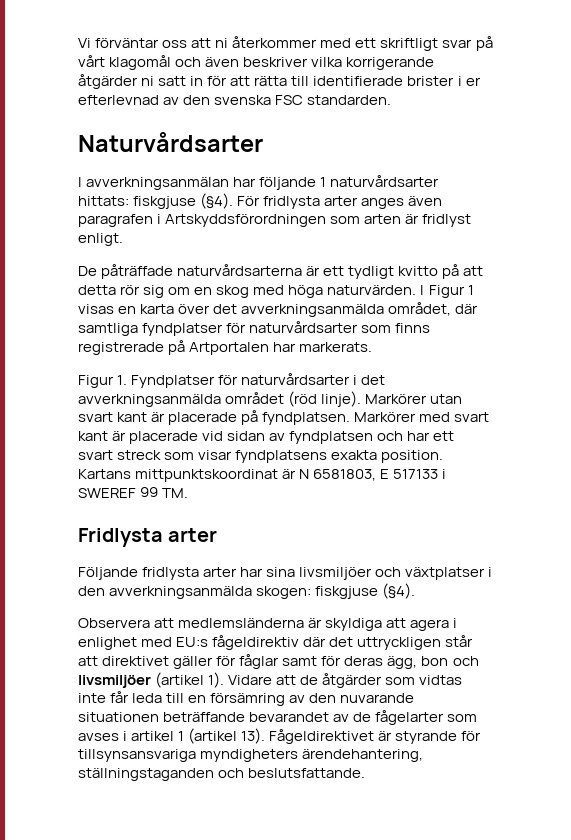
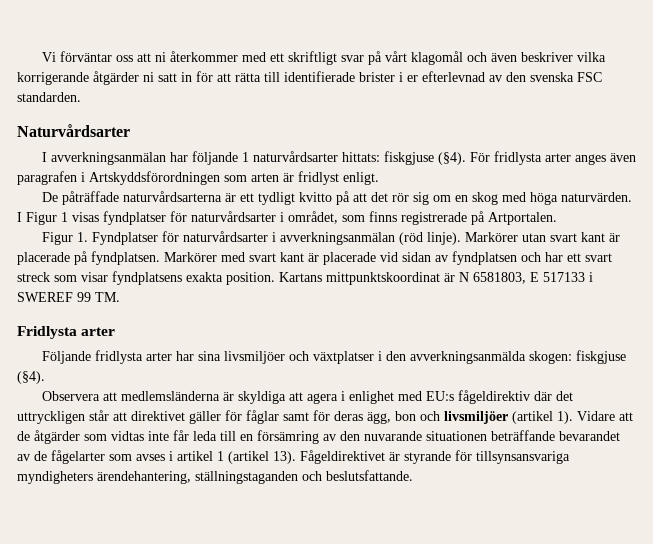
[78,285,116,295] detta -> [370,192,388,202] det
[118,302,479,317] [78,323,138,336] en karta över det avverkningsanmälda området, där samtliga -> (99, 217) none
(359, 327) none -> [280,211,338,224] i området,
[189,342,373,355] Artportalen har markerats. -> [488,212,557,225] Artportalen.
[361,375,386,385] [78,392,285,407] det avverkningsanmälda området -> [279,232,395,245] avverkningsanmälan

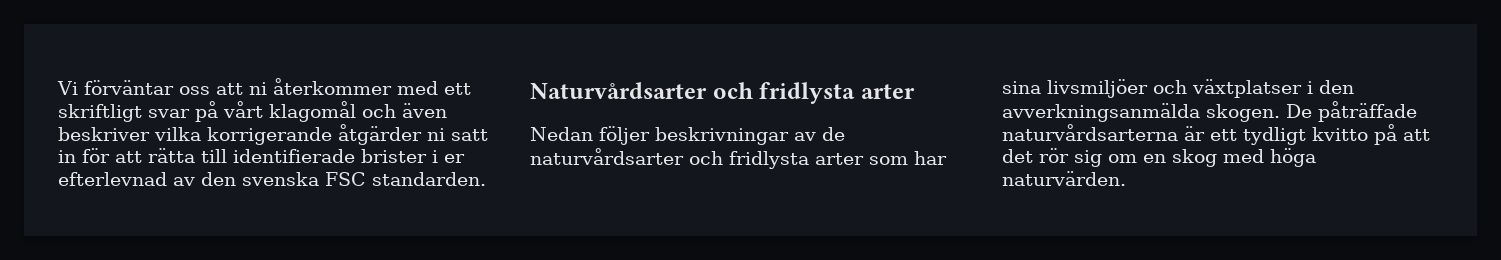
[41,151,636,165] [17,171,379,185] // I avverkningsanmälan har följande 1 naturvårdsarter hittats: fiskgjuse (§4). För fridlysta arter anges även paragrafen i Artskyddsförordningen som arten är fridlyst enligt. // -> [712,82,915,104] [530,126,845,145] [530,148,947,169] [1002,79,1354,98] [1002,103,1280,122] och fridlysta arter // Nedan följer beskrivningar av de naturvårdsarter och fridlysta arter som har sina livsmiljöer och växtplatser i den avverkningsanmälda skogen.
[17,211,557,225] [41,231,620,245] [17,251,612,265] [17,271,593,285] [17,292,120,302] [17,326,116,339] [41,350,626,364] [17,371,45,384] [41,390,573,404] [17,410,633,424] [17,430,620,444] [17,450,570,464] [17,470,413,484] I Figur 1 visas fyndplatser för naturvårdsarter i området, som finns registrerade på Artportalen. // Figur 1. Fyndplatser för naturvårdsarter i avverkningsanmälan (röd linje). Markörer utan svart kant är placerade på fyndplatsen. Markörer med svart kant är placerade vid sidan av fyndplatsen och har ett svart streck som visar fyndplatsens exakta position. Kartans mittpunktskoordinat är N 6581803, E 517133 i SWEREF 99 TM. // Fridlysta arter // Följande fridlysta arter har sina livsmiljöer och växtplatser i den avverkningsanmälda skogen: fiskgjuse (§4). // Observera att medlemsländerna är skyldiga att agera i enlighet med EU:s fågeldirektiv där det uttryckligen står att direktivet gäller för fåglar samt för deras ägg, bon och livsmiljöer (artikel 1). Vidare att de åtgärder som vidtas inte får leda till en försämring av den nuvarande situationen beträffande bevarandet av de fågelarter som avses i artikel 1 (artikel 13). Fågeldirektivet är styrande för tillsynsansvariga myndigheters ärendehantering, ställningstaganden och beslutsfattande. -> (1126, 178) none

